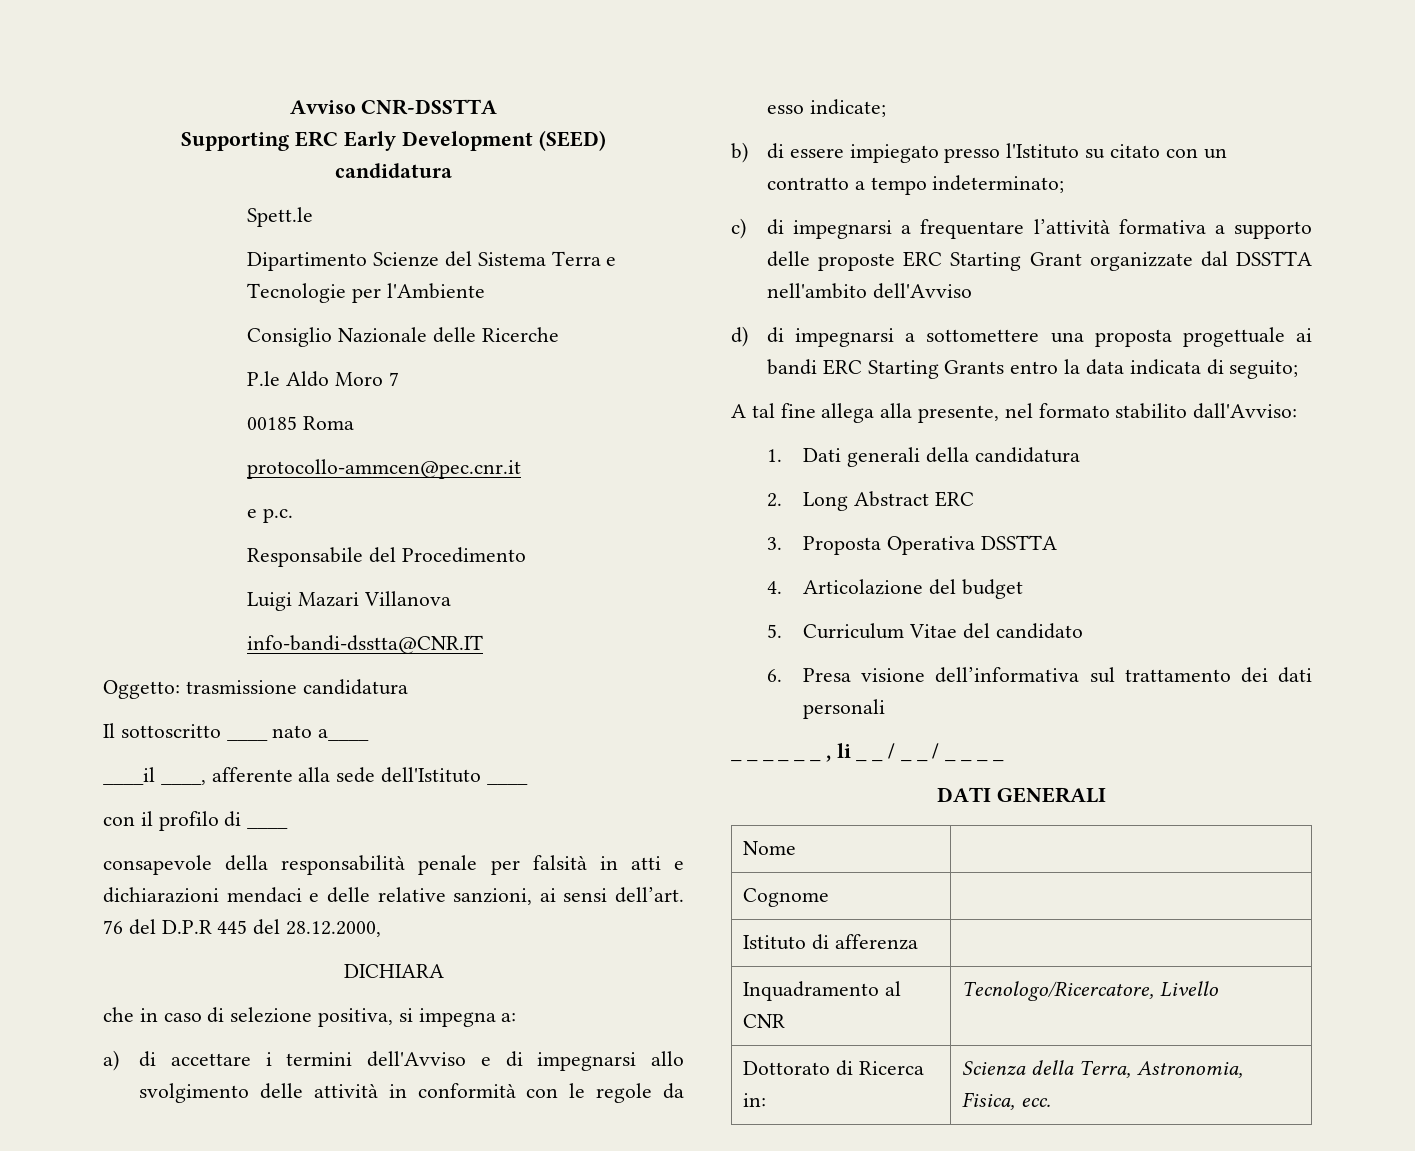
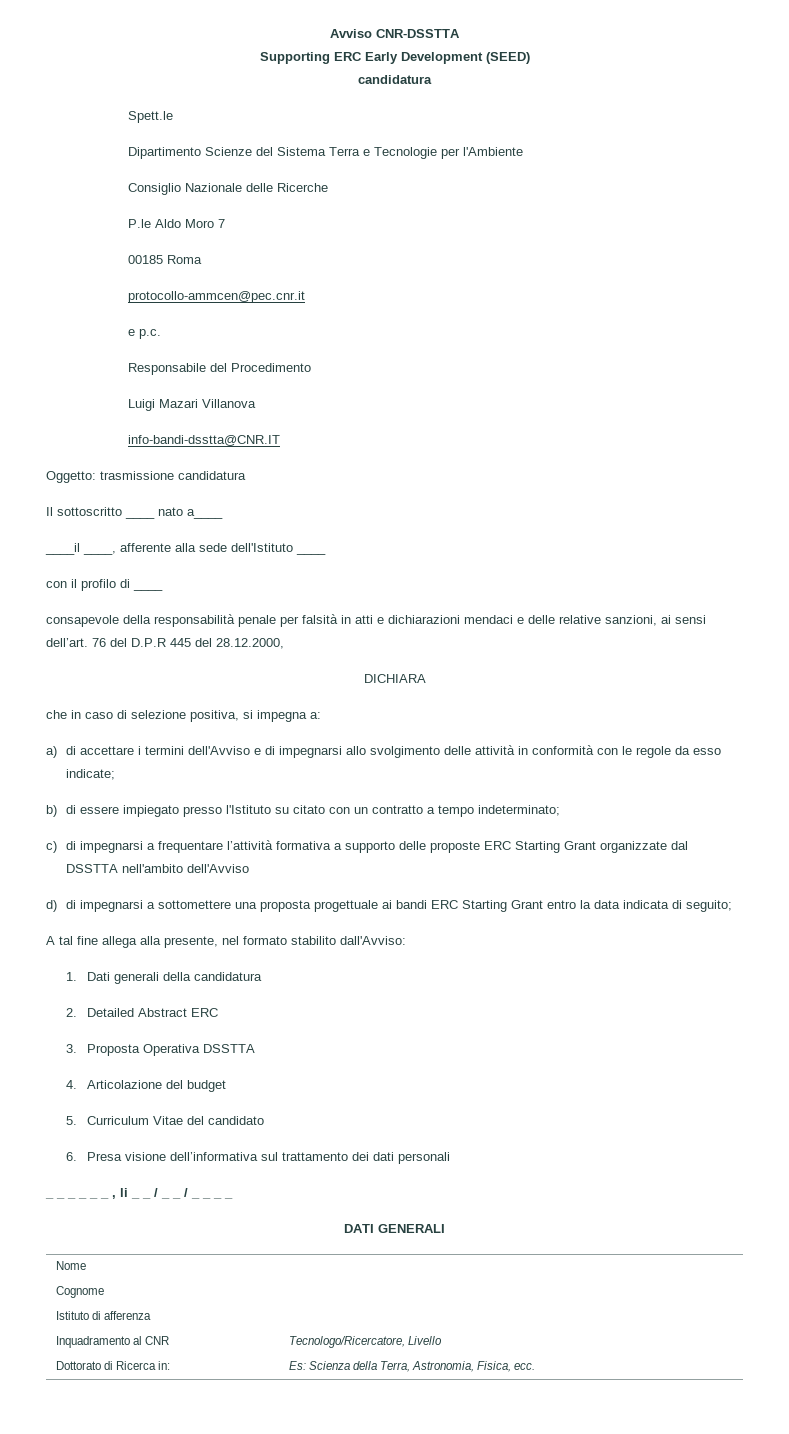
[944,360,1005,374] Grants -> [511,900,544,909] Grant
[803,492,849,511] Long -> [86,1008,134,1017] Detailed
(767, 1100) none -> [288,1361,306,1370] Es:

